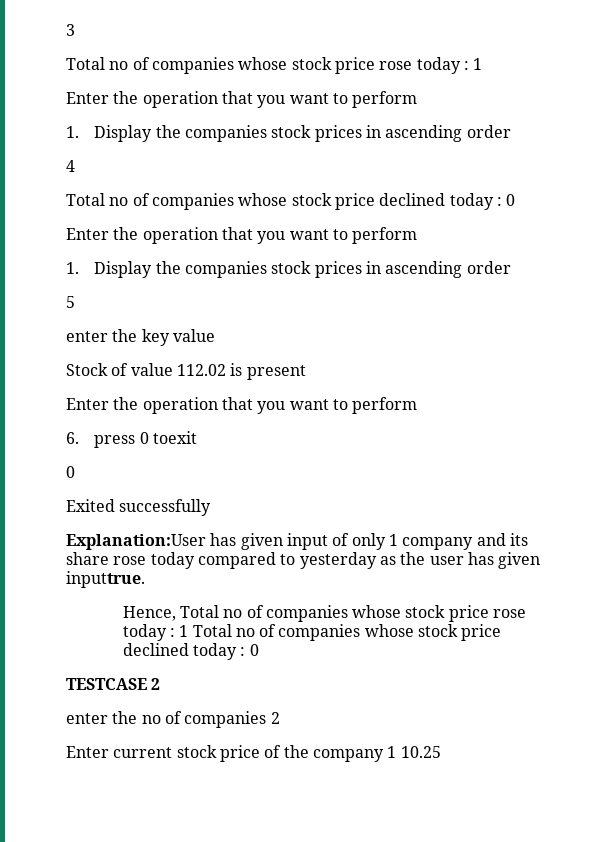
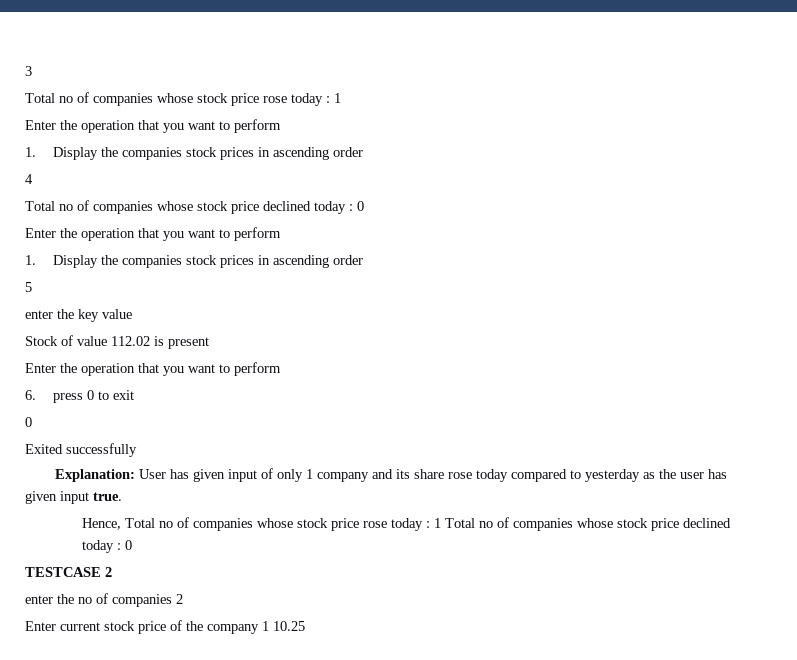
[152,431,197,444] toexit -> [98,390,135,400] to exit
[66,534,206,550] Explanation:User -> [54,469,166,482] Explanation: User
[66,571,145,588] inputtrue. -> [60,491,122,504] input true.

